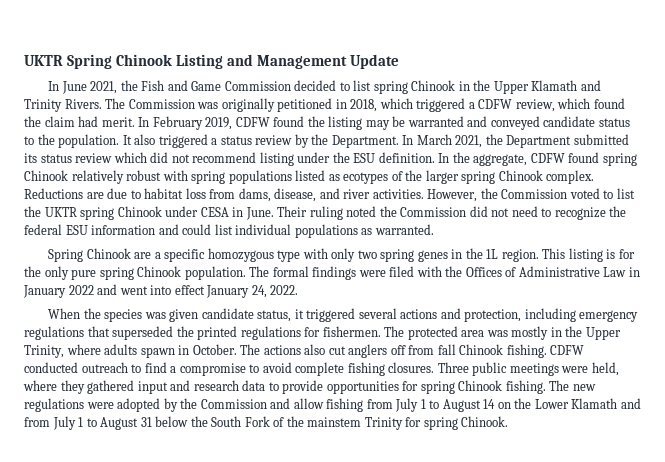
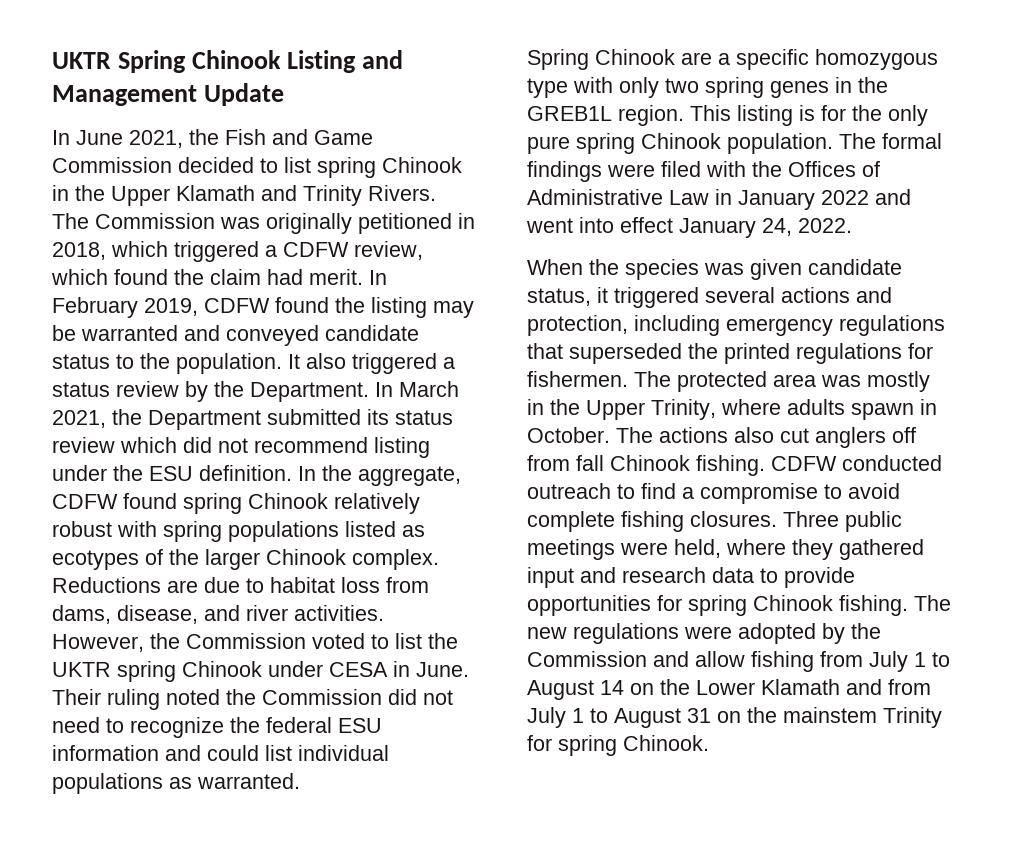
[461,171,496,184] spring -> (260, 559) none
[486,249,499,259] 1L -> [527,106,612,121] GREB1L
[155,416,285,427] below the South Fork of -> [717,711,741,723] on

